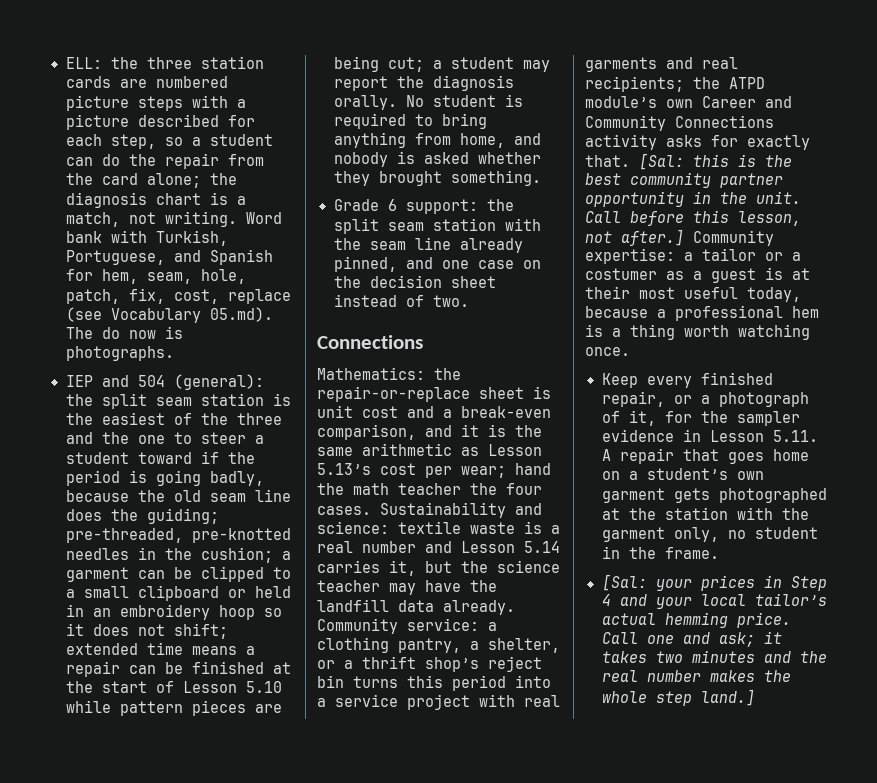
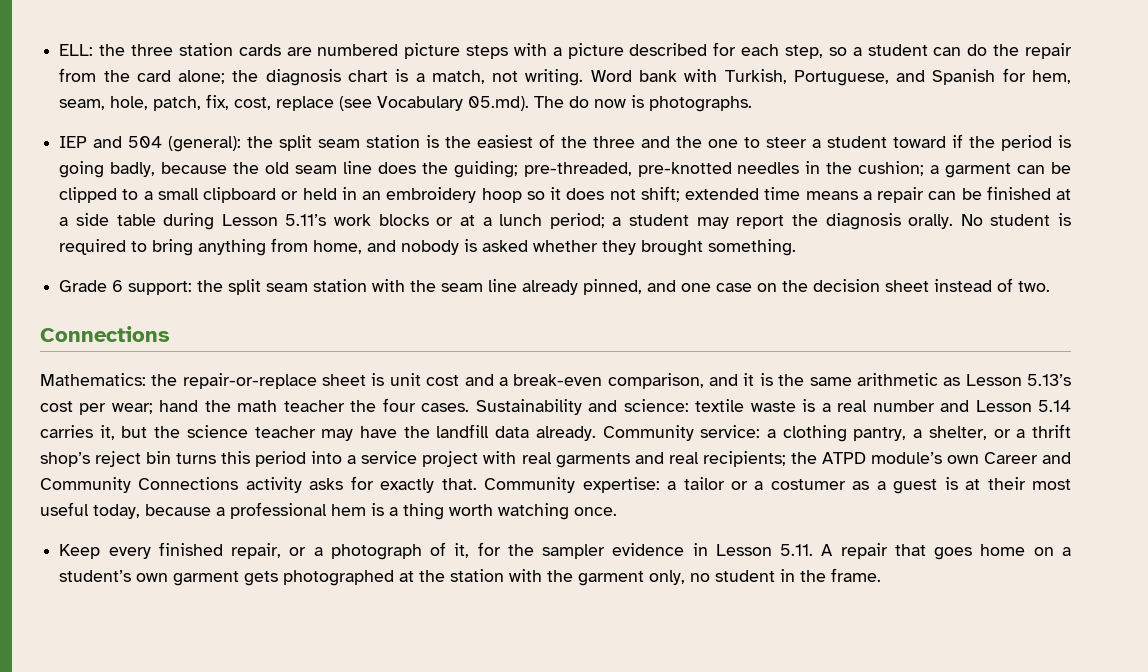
[65,681,282,693] [65,700,282,716] [333,56,424,72] the start of Lesson 5.10 while pattern pieces are being cut; -> [59,213,605,230] a side table during Lesson 5.11’s work blocks or at a lunch period;
[639,153,792,170] [585,172,783,188] [585,191,801,207] [585,210,801,226] [585,229,684,246] [Sal: this is the best community partner opportunity in the unit. Call before this lesson, not after.] -> (477, 484) none
[601,574,827,591] [601,593,827,609] [601,612,791,628] [601,631,782,647] [601,650,827,663] [601,670,791,682] [601,689,755,706] // [Sal: your prices in Step 4 and your local tailor’s actual hemming price. Call one and ask; it takes two minutes and the real number makes the whole step land.] -> (882, 575) none

